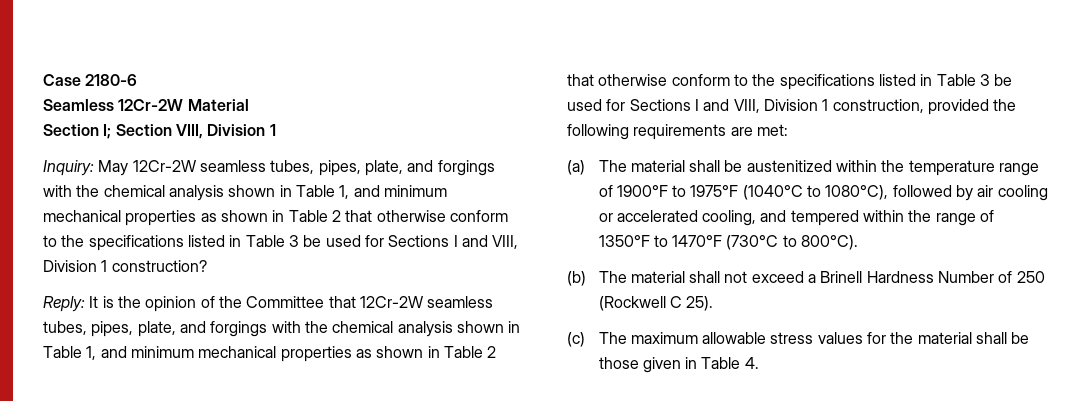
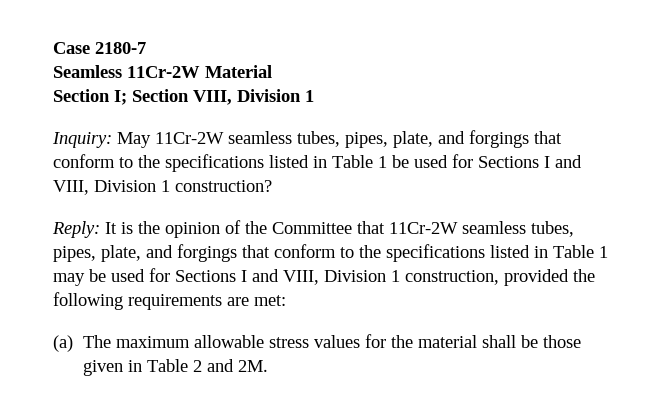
[85,74,138,86] 2180-6 -> [95,42,146,54] 2180-7
[118,99,184,111] 12Cr-2W -> [127,66,200,78] 11Cr-2W
[132,160,495,176] [43,185,447,201] [43,210,508,226] [43,235,299,251] 12Cr-2W seamless tubes, pipes, plate, and forgings with the chemical analysis shown in Table 1, and minimum mechanical properties as shown in Table 2 that otherwise conform to the specifications listed in Table 3 -> [155,130,562,148] [53,154,387,172] 11Cr-2W seamless tubes, pipes, plate, and forgings that conform to the specifications listed in Table 1
[359,296,494,308] [43,321,521,337] [43,346,497,362] [567,74,990,90] 12Cr-2W seamless tubes, pipes, plate, and forgings with the chemical analysis shown in Table 1, and minimum mechanical properties as shown in Table 2 that otherwise conform to the specifications listed in Table 3 -> [389,221,574,237] [53,244,608,262] [53,273,85,286] 11Cr-2W seamless tubes, pipes, plate, and forgings that conform to the specifications listed in Table 1 may
[630,160,1040,176] [598,185,1048,201] [598,210,995,226] [598,235,859,250] [567,271,1045,286] [598,296,714,311] [567,332,627,347] material shall be austenitized within the temperature range of 1900°F to 1975°F (1040°C to 1080°C), followed by air cooling or accelerated cooling, and tempered within the range of 1350°F to 1470°F (730°C to 800°C). // (b) The material shall not exceed a Brinell Hardness Number of 250 (Rockwell C 25). // (c) The -> (111, 341) none
[744,357,759,369] 4. -> [192,359,268,372] 2 and 2M.

